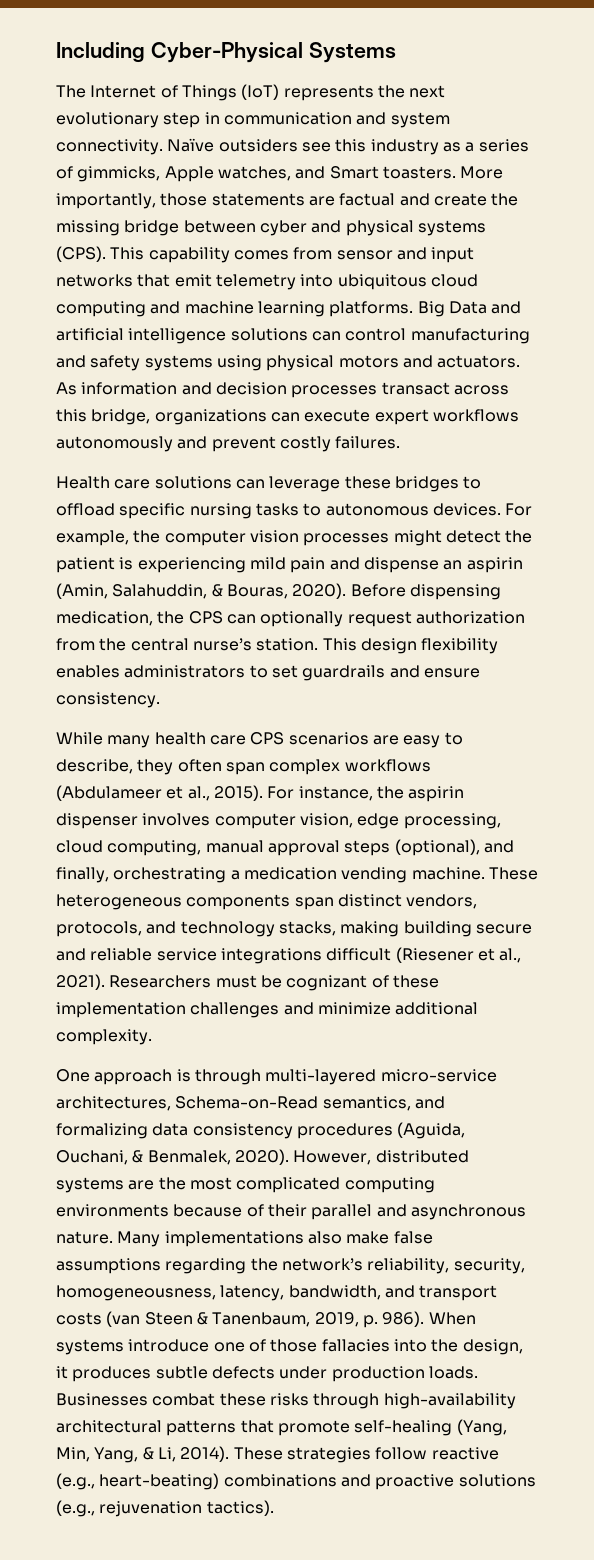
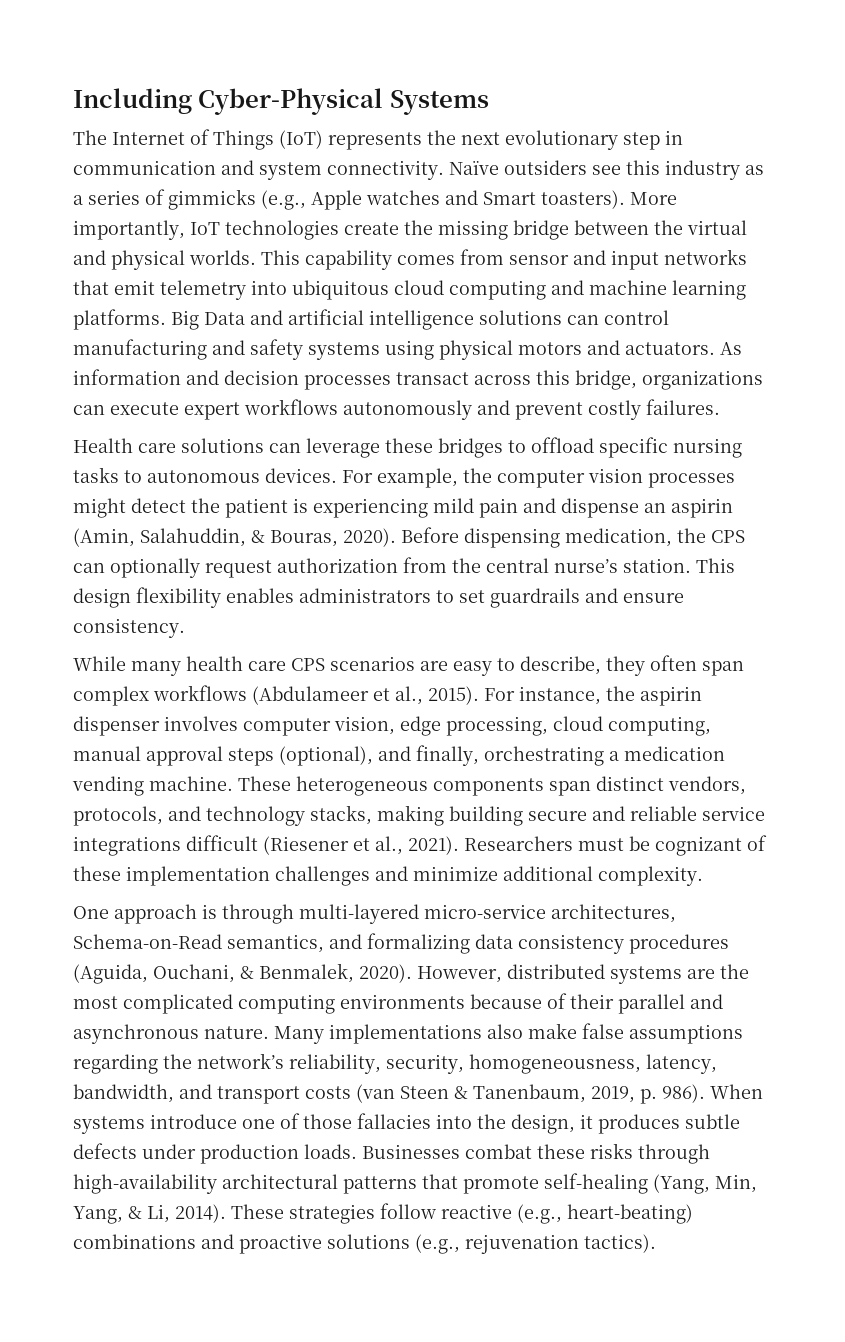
[77,166,291,182] gimmicks, Apple watches, -> [168,189,440,210] gimmicks (e.g., Apple watches
[382,166,456,179] toasters. -> [541,190,625,209] toasters).
[160,193,430,206] those statements are factual and -> [190,220,339,240] IoT technologies
[259,220,486,236] [56,246,106,262] cyber and physical systems (CPS). -> [654,220,747,235] [73,250,256,270] the virtual and physical worlds.

